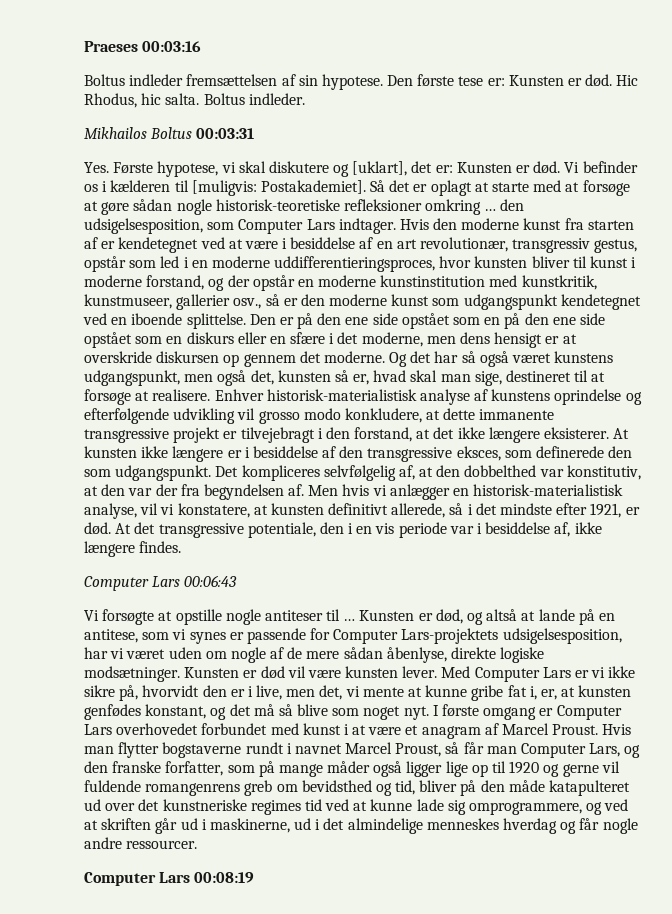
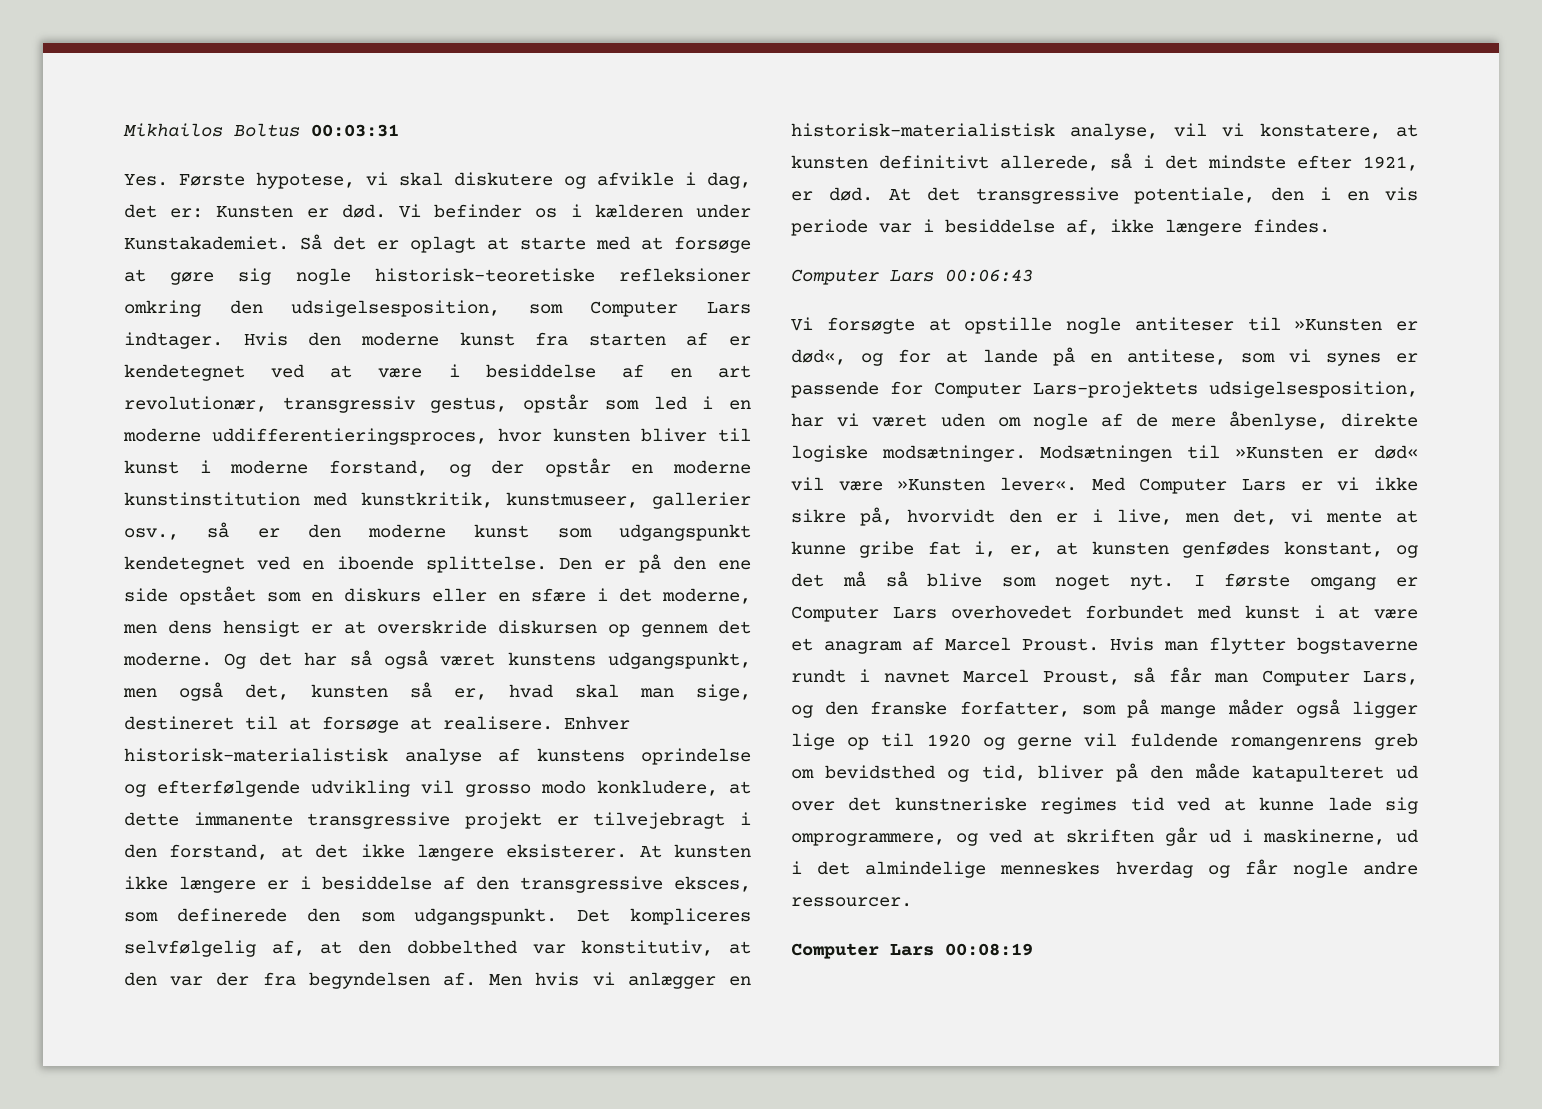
[84,41,202,52] [84,74,639,90] [84,93,305,108] Praeses 00:03:16 // Boltus indleder fremsættelsen af sin hypotese. Den første tese er: Kunsten er død. Hic Rhodus, hic salta. Boltus indleder. // -> (123, 130) none
[352,161,408,176] [uklart], -> [597,172,751,189] afvikle i dag,
[174,180,366,196] til [muligvis: Postakademiet]. -> [696,204,751,218] [124,236,289,250] under Kunstakademiet.
[133,199,173,211] sådan -> [238,268,272,285] sig
[484,209,497,211] … -> (201, 308) none
[504,313,605,329] [84,332,183,348] på den ene side opstået som en -> (333, 597) none
[343,609,518,625] … Kunsten er død, og altså -> [1294,318,1418,331] [791,349,931,366] »Kunsten er død«, og for
[343,647,383,659] sådan -> (1216, 422) none
[184,666,438,679] Kunsten er død vil være kunsten lever. -> [1040,445,1418,462] [791,477,1077,491] Modsætningen til »Kunsten er død« vil være »Kunsten lever«.

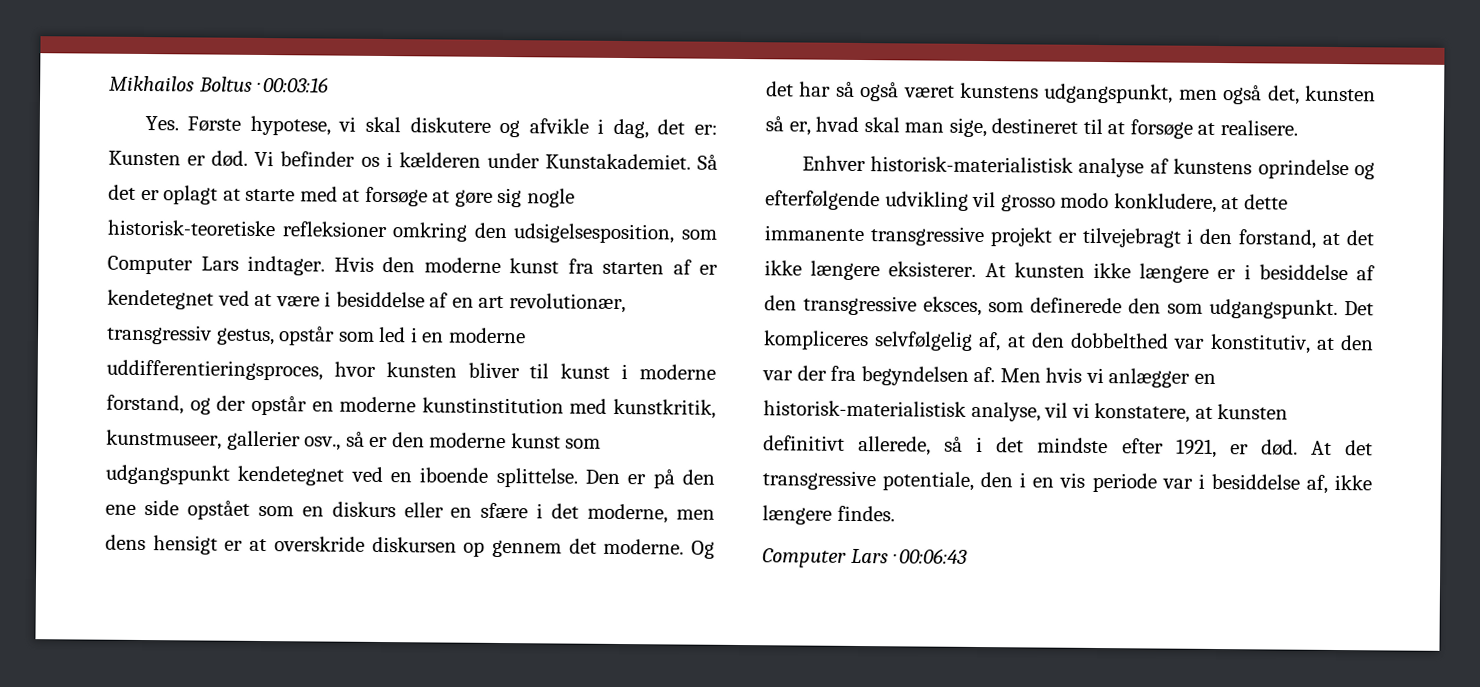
[311,124,399,137] 00:03:31 -> [257,76,329,93] · 00:03:16
(553, 723) none -> (1298, 128) //
(934, 276) none -> [893,553,898,564] ·
[791,317,1418,334] [791,347,1418,366] [791,381,1418,398] [791,411,1418,430] [791,445,1418,462] [791,477,1418,494] [791,507,1418,526] [791,541,1418,558] [791,571,1418,590] [791,605,1418,622] [791,637,1418,654] [791,667,1418,686] [791,699,1418,718] [791,733,1418,750] [791,763,1418,782] [791,797,1418,814] [791,827,1418,846] [791,859,1418,878] [791,897,912,907] [791,943,1033,959] // Vi forsøgte at opstille nogle antiteser til »Kunsten er død«, og for at lande på en antitese, som vi synes er passende for Computer Lars-projektets udsigelsesposition, har vi været uden om nogle af de mere åbenlyse, direkte logiske modsætninger. Modsætningen til »Kunsten er død« vil være »Kunsten lever«. Med Computer Lars er vi ikke sikre på, hvorvidt den er i live, men det, vi mente at kunne gribe fat i, er, at kunsten genfødes konstant, og det må så blive som noget nyt. I første omgang er Computer Lars overhovedet forbundet med kunst i at være et anagram af Marcel Proust. Hvis man flytter bogstaverne rundt i navnet Marcel Proust, så får man Computer Lars, og den franske forfatter, som på mange måder også ligger lige op til 1920 og gerne vil fuldende romangenrens greb om bevidsthed og tid, bliver på den måde katapulteret ud over det kunstneriske regimes tid ved at kunne lade sig omprogrammere, og ved at skriften går ud i maskinerne, ud i det almindelige menneskes hverdag og får nogle andre ressourcer. // Computer Lars 00:08:19 -> (968, 556) none

